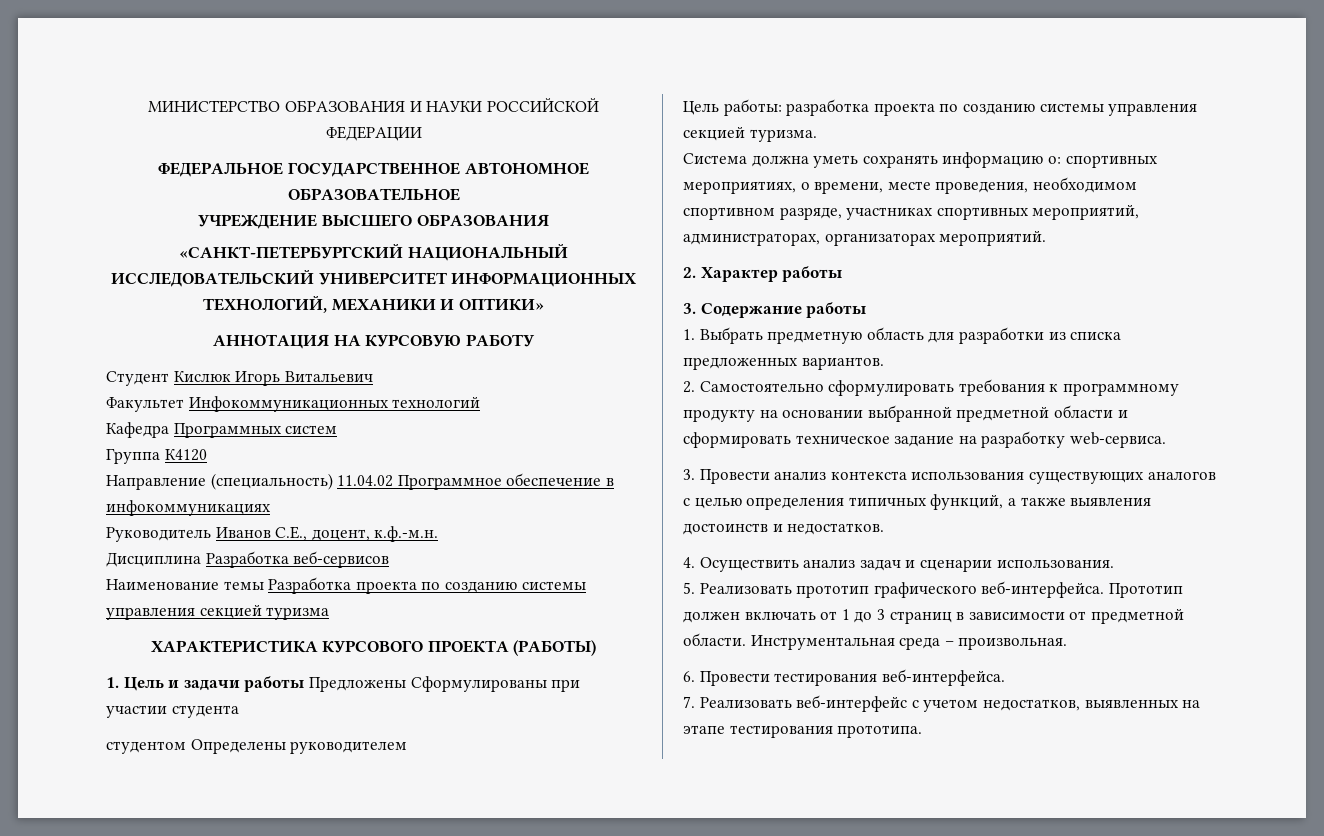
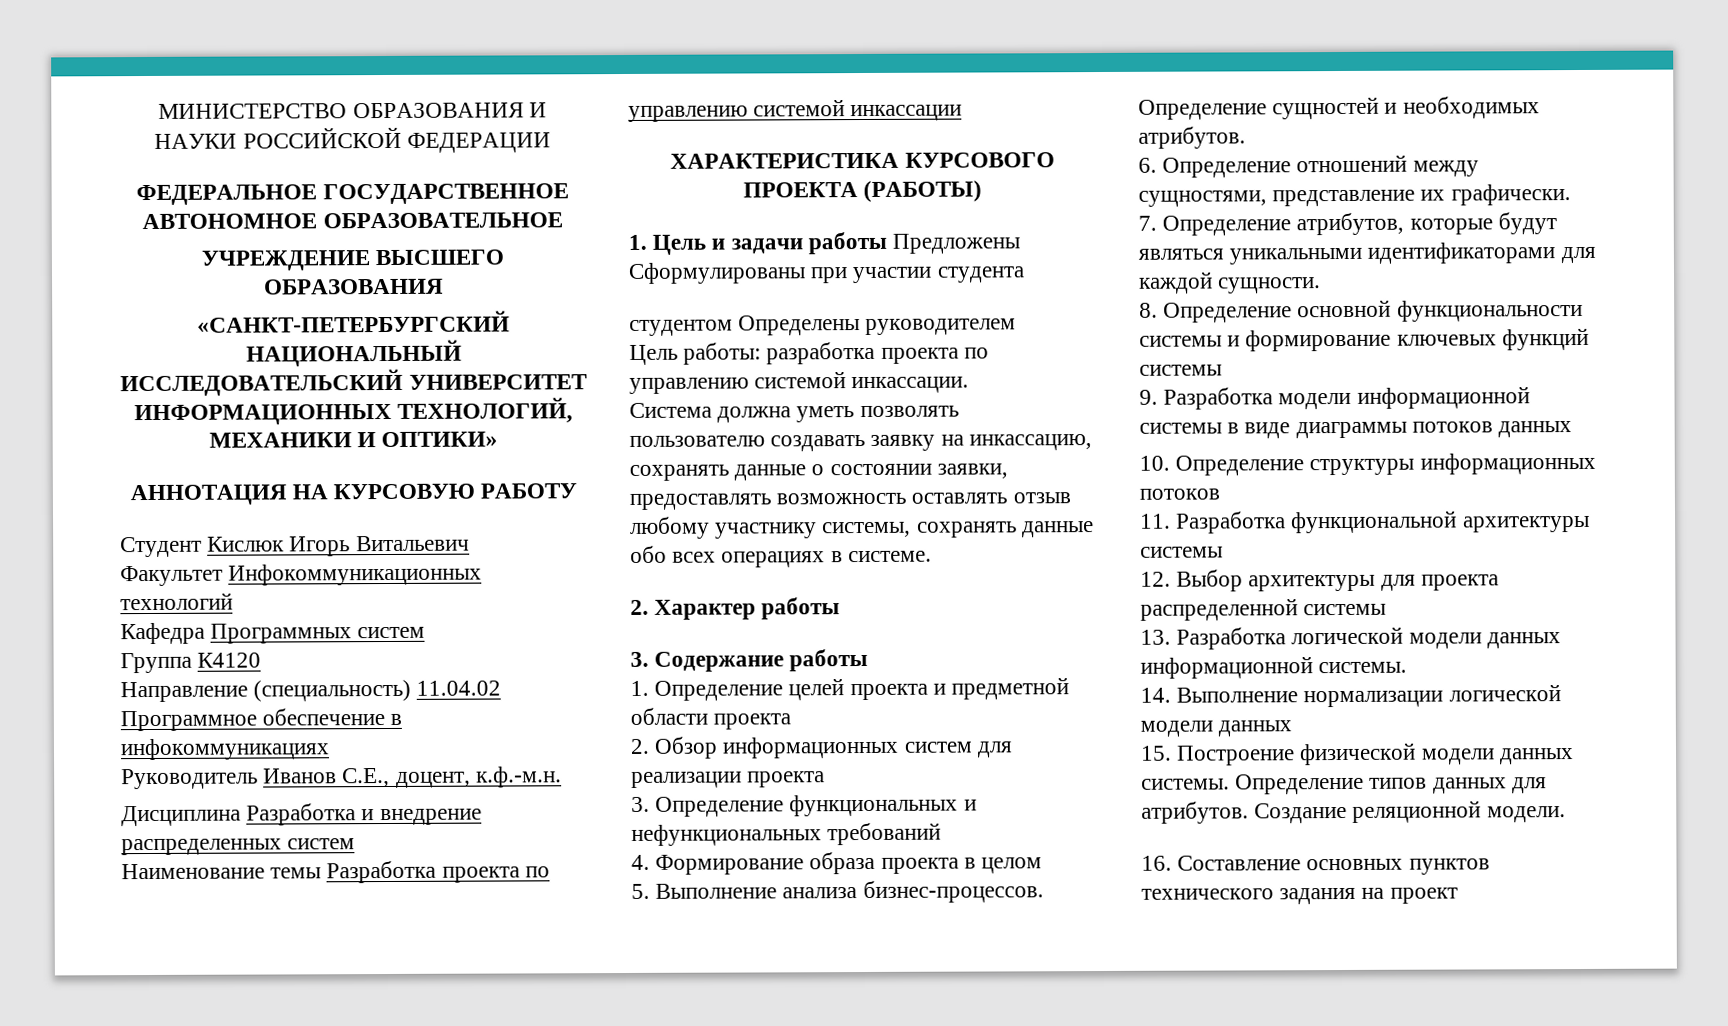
[293,551,390,568] веб-сервисов -> [361,808,482,826] [121,838,356,856] и внедрение распределенных систем
[444,581,586,593] [106,604,330,620] созданию системы управления секцией туризма -> [628,99,963,122] управлению системой инкассации
[962,103,1198,116] [683,126,817,142] [683,152,1158,168] [683,177,1137,194] [683,204,1140,220] [683,230,1047,246] созданию системы управления секцией туризма. // Система должна уметь сохранять информацию о: спортивных мероприятиях, о времени, месте проведения, необходимом спортивном разряде, участниках спортивных мероприятий, администраторах, организаторах мероприятий. -> [629,371,970,394] [629,402,959,423] [629,434,1092,452] [629,463,1008,481] [629,492,1071,510] [630,516,1094,539] [630,545,932,568] управлению системой инкассации. // Система должна уметь позволять пользователю создавать заявку на инкассацию, сохранять данные о состоянии заявки, предоставлять возможность оставлять отзыв любому участнику системы, сохранять данные обо всех операциях в системе.
[699,327,1122,344] [683,357,884,370] [683,379,1179,396] [683,405,1128,422] [683,431,1166,448] [683,469,1216,484] [683,494,1152,510] [683,523,885,535] [683,557,1114,572] [683,581,1183,598] [683,608,1184,624] [683,633,1068,650] [683,669,1005,686] [683,695,1201,712] [683,725,923,738] Выбрать предметную область для разработки из списка предложенных вариантов. // 2. Самостоятельно сформулировать требования к программному продукту на основании выбранной предметной области и сформировать техническое задание на разработку web-сервиса. // 3. Провести анализ контекста использования существующих аналогов с целью определения типичных функций, а также выявления достоинств и недостатков. // 4. Осуществить анализ задач и сценарии использования. // 5. Реализовать прототип графического веб-интерфейса. Прототип должен включать от 1 до 3 страниц в зависимости от предметной области. Инструментальная среда – произвольная. // 6. Провести тестирования веб-интерфейса. // 7. Реализовать веб-интерфейс с учетом недостатков, выявленных на этапе тестирования прототипа. -> [654,677,1070,701] [630,707,792,730] [630,736,1013,759] [631,771,826,788] [631,794,977,817] [631,822,942,846] [631,851,1043,875] [631,880,1044,904] [1138,96,1540,120] [1138,126,1246,149] [1138,154,1479,178] [1138,184,1571,207] [1138,212,1557,236] [1138,242,1596,265] [1138,271,1322,294] [1139,299,1583,323] [1139,327,1589,352] [1139,364,1222,376] [1139,386,1530,410] [1139,421,1573,439] [1139,452,1596,476] [1139,488,1220,500] [1140,510,1590,534] [1140,546,1223,558] [1140,569,1499,592] [1140,598,1387,621] [1140,626,1561,650] [1140,656,1408,679] [1140,684,1561,708] [1140,720,1293,737] [1140,742,1574,766] [1141,773,1547,795] [1141,800,1566,824] [1141,855,1490,875] [1141,887,1458,905] Определение целей проекта и предметной области проекта // 2. Обзор информационных систем для реализации проекта // 3. Определение функциональных и нефункциональных требований // 4. Формирование образа проекта в целом // 5. Выполнение анализа бизнес-процессов. Определение сущностей и необходимых атрибутов. // 6. Определение отношений между сущностями, представление их графически. // 7. Определение атрибутов, которые будут являться уникальными идентификаторами для каждой сущности. // 8. Определение основной функциональности системы и формирование ключевых функций системы // 9. Разработка модели информационной системы в виде диаграммы потоков данных // 10. Определение структуры информационных потоков // 11. Разработка функциональной архитектуры системы // 12. Выбор архитектуры для проекта распределенной системы // 13. Разработка логической модели данных информационной системы. // 14. Выполнение нормализации логической модели данных // 15. Построение физической модели данных системы. Определение типов данных для атрибутов. Создание реляционной модели. // 16. Составление основных пунктов технического задания на проект

